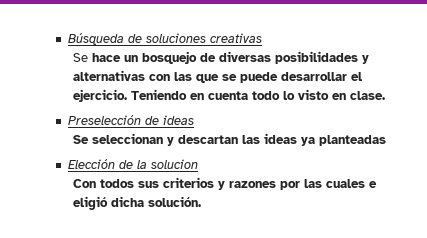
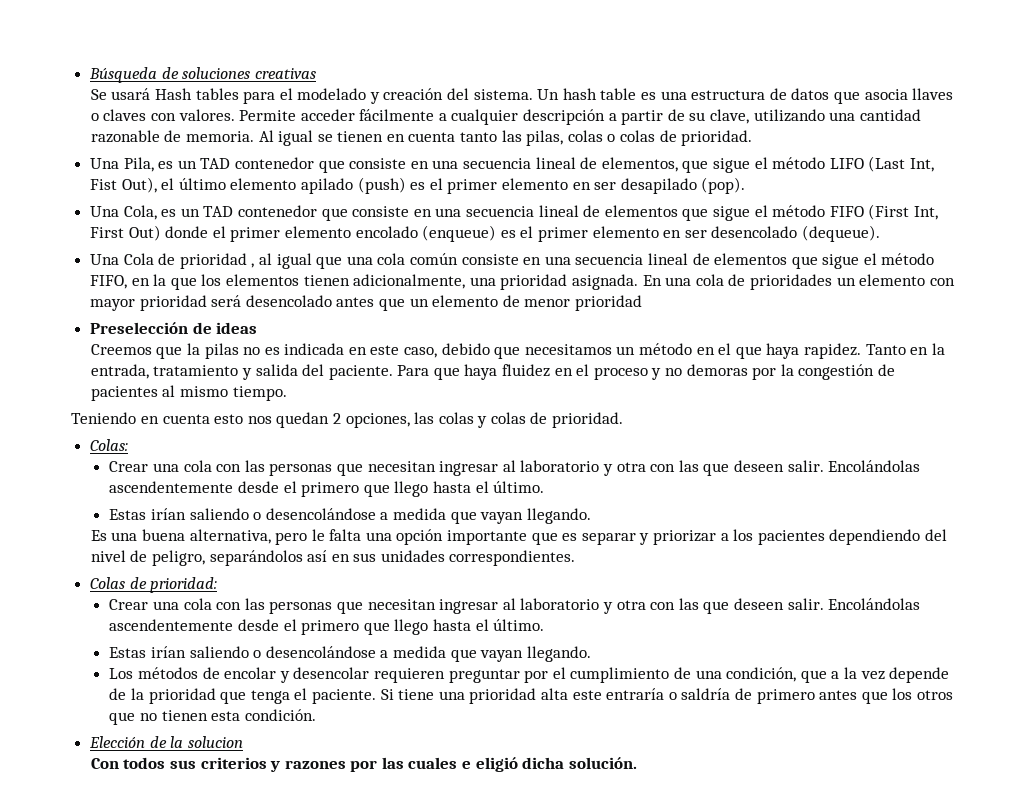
[91,51,369,64] [72,70,363,83] [72,89,385,102] [68,115,195,125] [72,133,386,146] hace un bosquejo de diversas posibilidades y alternativas con las que se puede desarrollar el ejercicio. Teniendo en cuenta todo lo visto en clase. // Preselección de ideas // Se seleccionan y descartan las ideas ya planteadas -> [111,88,954,104] [90,109,921,125] [90,130,753,146] [90,156,934,173] [90,177,746,194] [90,204,938,221] [90,225,880,242] [90,253,935,269] [90,274,955,290] [90,295,642,311] [90,322,258,334] [90,343,945,359] [90,364,895,380] [90,385,287,401] [71,412,624,428] [90,439,129,451] [109,460,921,476] [109,481,545,497] [109,508,591,524] [90,529,947,545] [90,550,576,566] [90,577,218,593] [109,598,921,614] [109,619,545,635] [109,646,591,662] [109,667,950,683] [109,688,953,704] [109,709,316,725] usará Hash tables para el modelado y creación del sistema. Un hash table es una estructura de datos que asocia llaves o claves con valores. Permite acceder fácilmente a cualquier descripción a partir de su clave, utilizando una cantidad razonable de memoria. Al igual se tienen en cuenta tanto las pilas, colas o colas de prioridad. // Una Pila, es un TAD contenedor que consiste en una secuencia lineal de elementos, que sigue el método LIFO (Last Int, Fist Out), el último elemento apilado (push) es el primer elemento en ser desapilado (pop). // Una Cola, es un TAD contenedor que consiste en una secuencia lineal de elementos que sigue el método FIFO (First Int, First Out) donde el primer elemento encolado (enqueue) es el primer elemento en ser desencolado (dequeue). // Una Cola de prioridad , al igual que una cola común consiste en una secuencia lineal de elementos que sigue el método FIFO, en la que los elementos tienen adicionalmente, una prioridad asignada. En una cola de prioridades un elemento con mayor prioridad será desencolado antes que un elemento de menor prioridad // Preselección de ideas // Creemos que la pilas no es indicada en este caso, debido que necesitamos un método en el que haya rapidez. Tanto en la entrada, tratamiento y salida del paciente. Para que haya fluidez en el proceso y no demoras por la congestión de pacientes al mismo tiempo. // Teniendo en cuenta esto nos quedan 2 opciones, las colas y colas de prioridad. // Colas: // Crear una cola con las personas que necesitan ingresar al laboratorio y otra con las que deseen salir. Encolándolas ascendentemente desde el primero que llego hasta el último. // Estas irían saliendo o desencolándose a medida que vayan llegando. // Es una buena alternativa, pero le falta una opción importante que es separar y priorizar a los pacientes dependiendo del nivel de peligro, separándolos así en sus unidades correspondientes. // Colas de prioridad: // Crear una cola con las personas que necesitan ingresar al laboratorio y otra con las que deseen salir. Encolándolas ascendentemente desde el primero que llego hasta el último. // Estas irían saliendo o desencolándose a medida que vayan llegando. // Los métodos de encolar y desencolar requieren preguntar por el cumplimiento de una condición, que a la vez depende de la prioridad que tenga el paciente. Si tiene una prioridad alta este entraría o saldría de primero antes que los otros que no tienen esta condición.

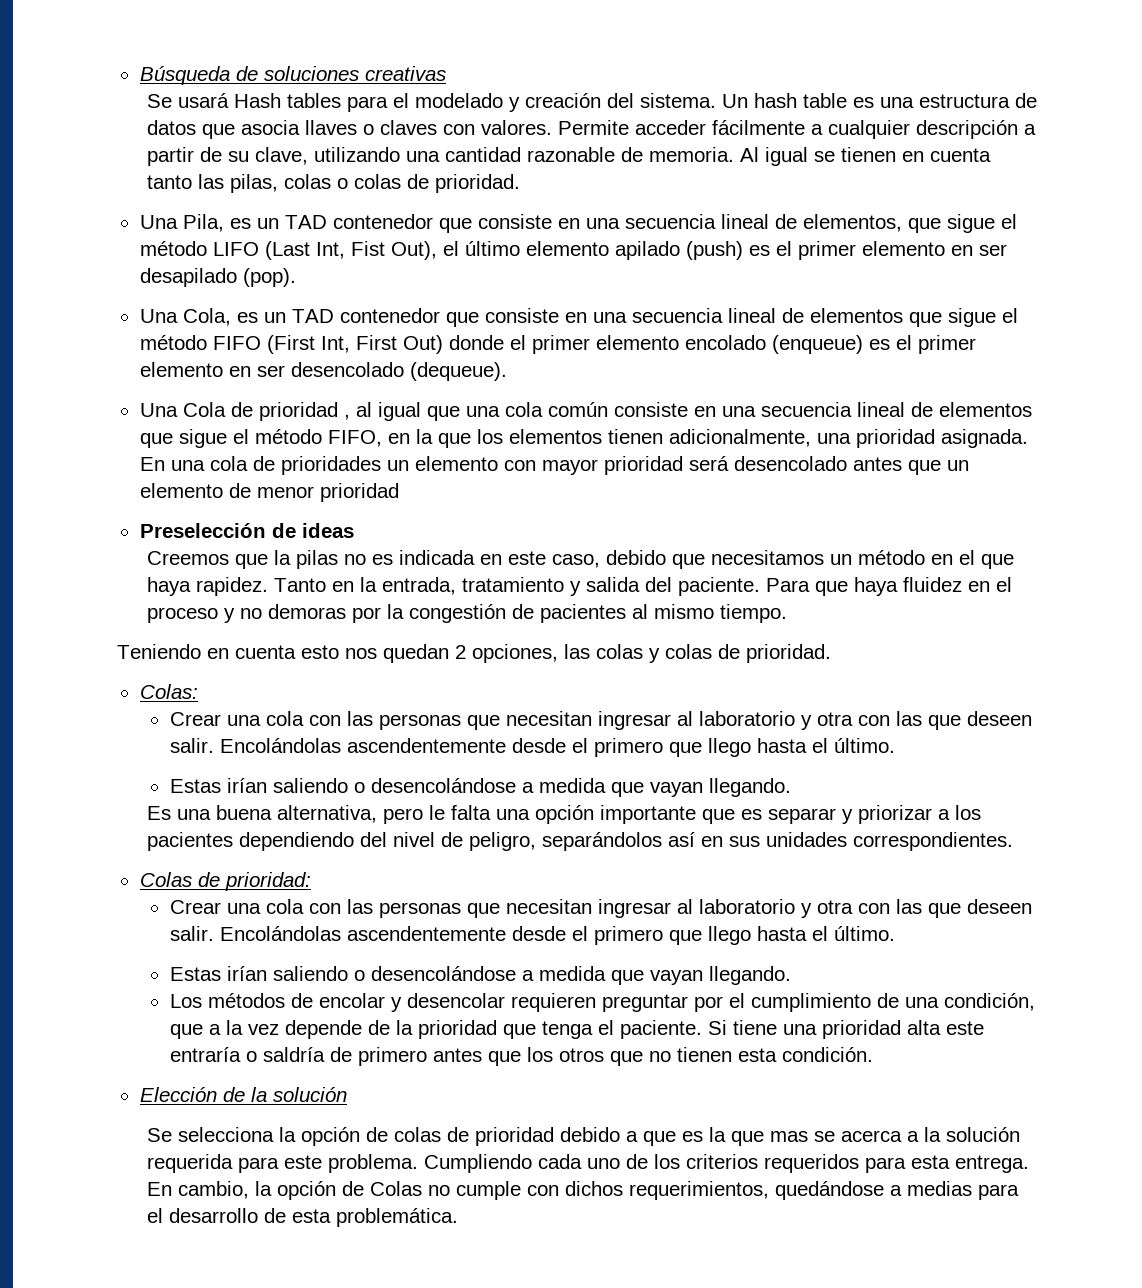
[187,736,243,748] [90,757,637,772] solucion // Con todos sus criterios y razones por las cuales e eligió dicha solución. -> [272,1087,347,1102] [147,1127,1021,1146] [147,1154,1030,1173] [147,1181,1020,1200] [147,1208,459,1227] solución // Se selecciona la opción de colas de prioridad debido a que es la que mas se acerca a la solución requerida para este problema. Cumpliendo cada uno de los criterios requeridos para esta entrega. En cambio, la opción de Colas no cumple con dichos requerimientos, quedándose a medias para el desarrollo de esta problemática.

